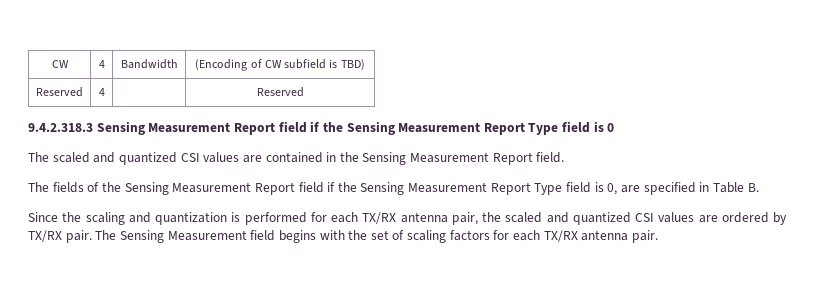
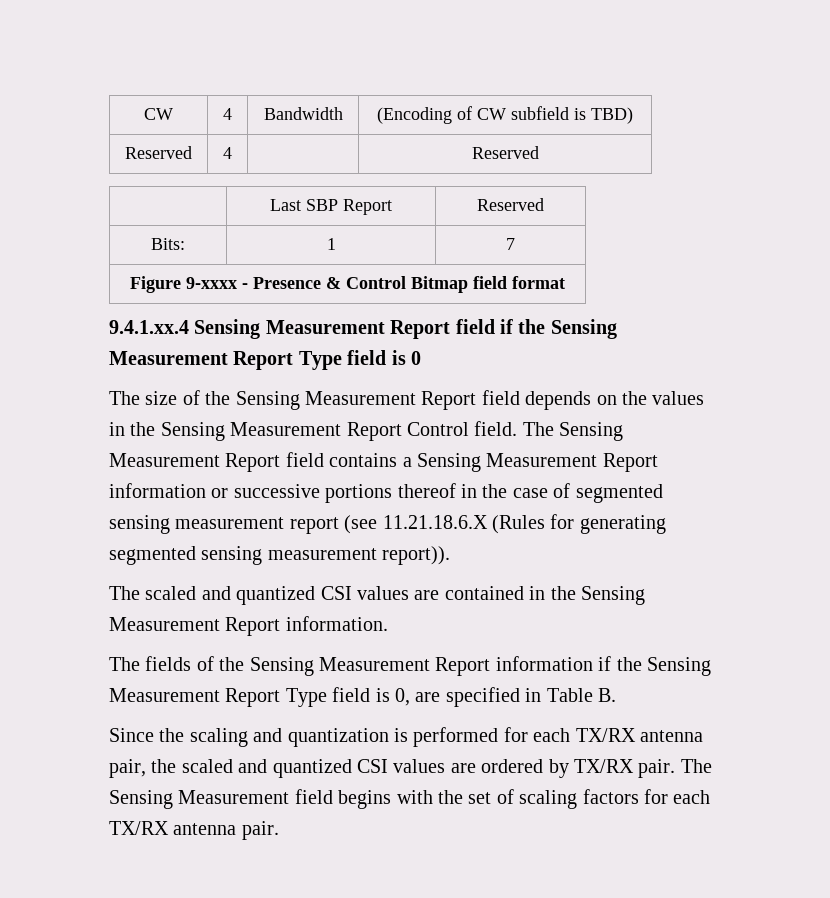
[28,123,93,132] // 9.4.2.318.3 -> [270,199,392,215] [477,198,544,211] [151,238,185,250] [326,238,336,250] [506,238,515,250] [130,276,565,293] [109,320,189,334] // | Last SBP Report | Reserved // Bits: | 1 | 7 // Figure 9-xxxx - Presence & Control Bitmap field format // 9.4.1.xx.4
(615, 127) none -> [109,390,705,410] [109,421,624,441] [109,452,658,472] [109,483,663,503] [109,514,666,534] [109,546,451,565] // The size of the Sensing Measurement Report field depends on the values in the Sensing Measurement Report Control field. The Sensing Measurement Report field contains a Sensing Measurement Report information or successive portions thereof in the case of segmented sensing measurement report (see 11.21.18.6.X (Rules for generating segmented sensing measurement report)).
[536,152,565,163] field. -> [285,616,388,631] information.
[298,182,324,193] field -> [495,656,593,671] information

